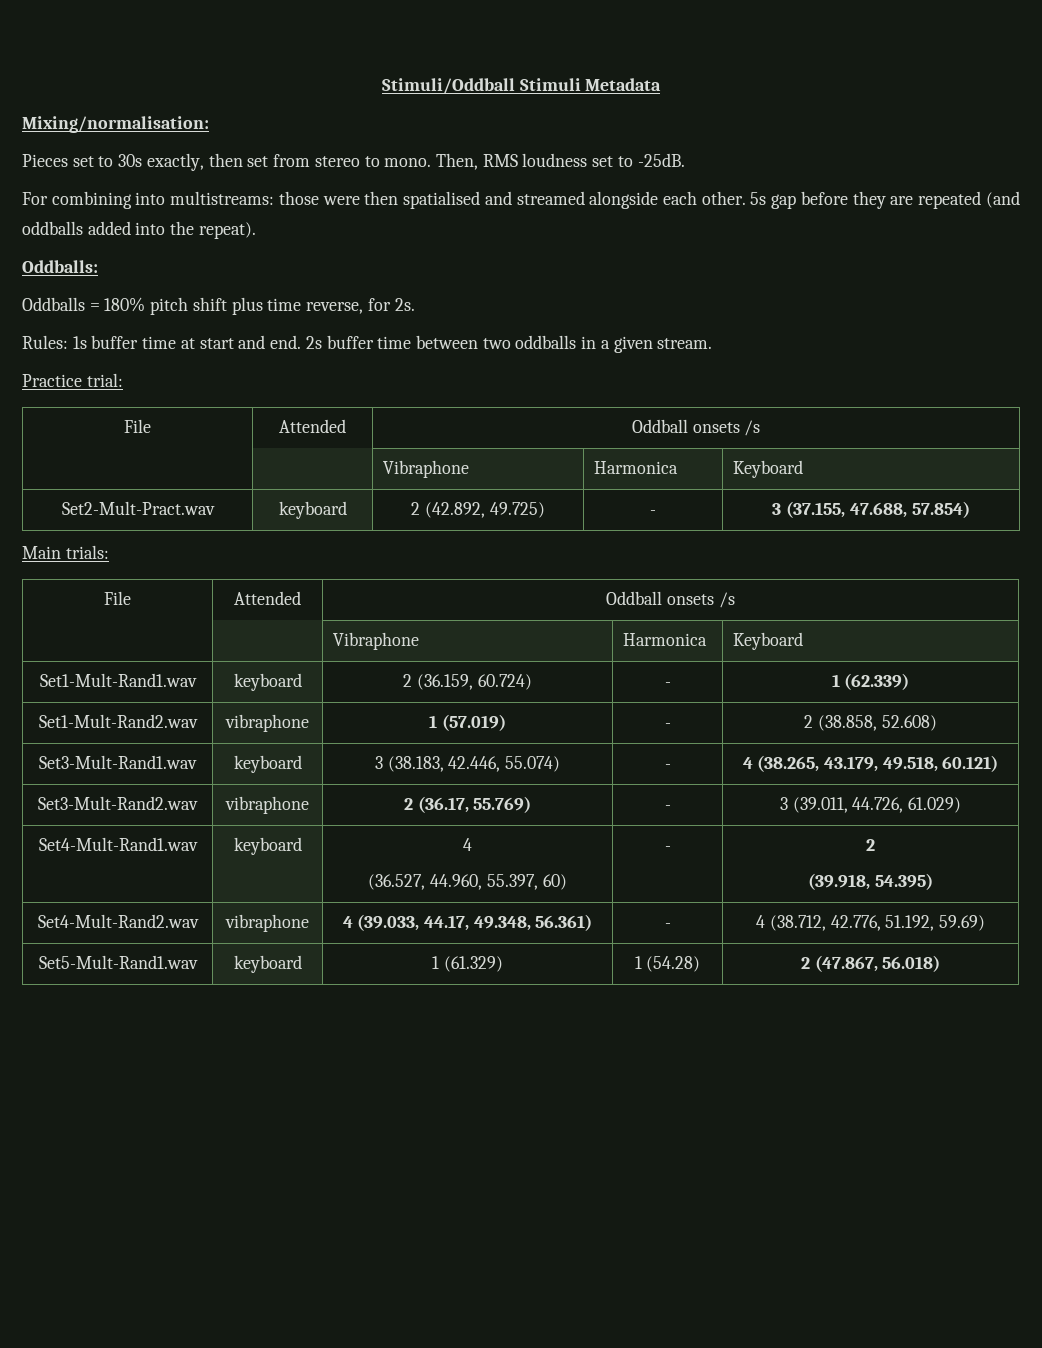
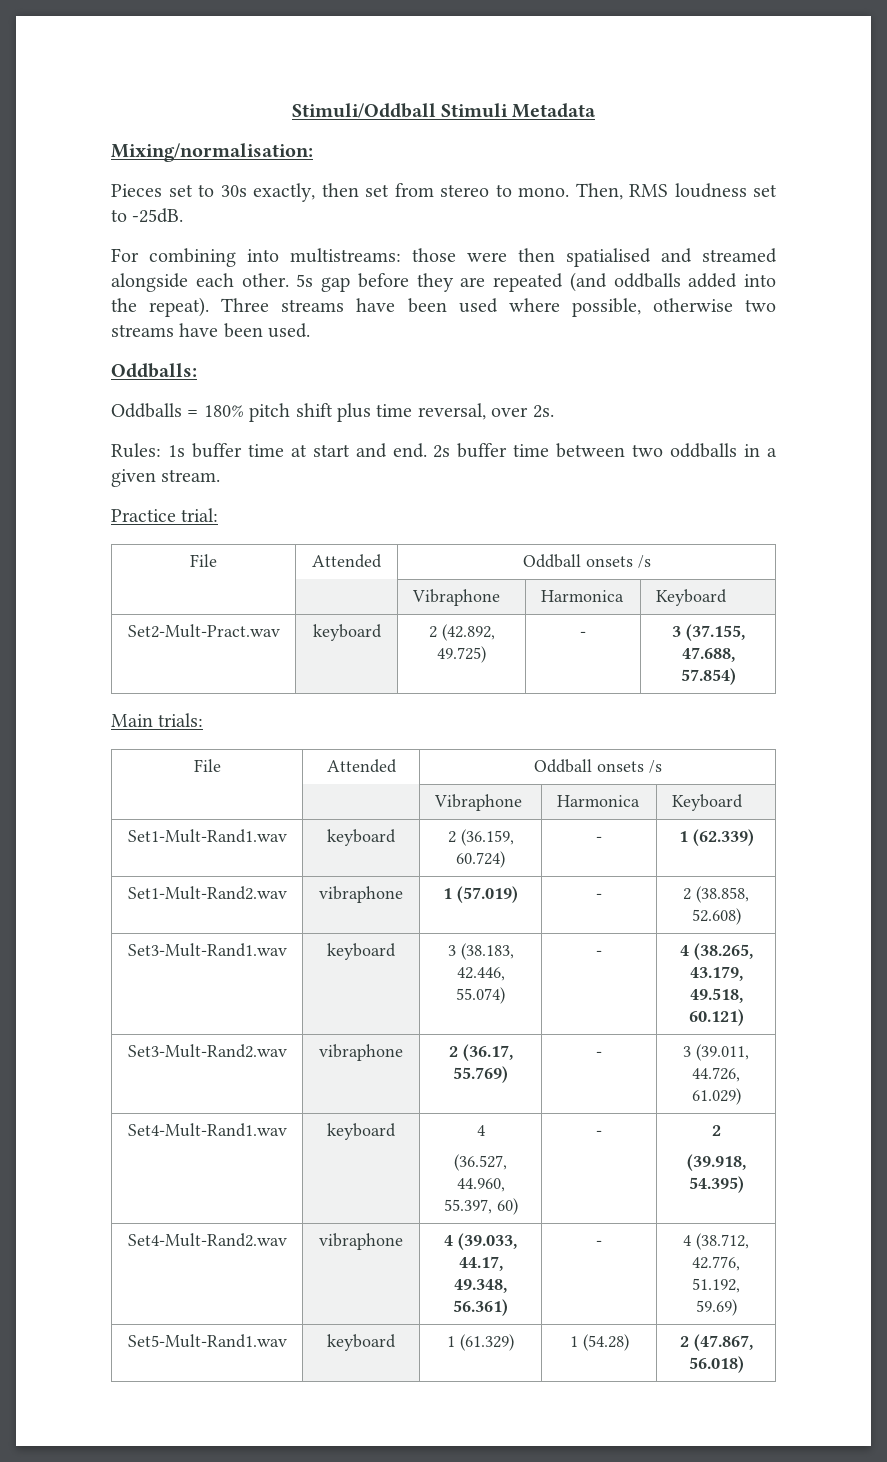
(256, 230) none -> [221,298,777,317] [111,323,311,338] Three streams have been used where possible, otherwise two streams have been used.
[306,298,391,314] reverse, for -> [417,403,529,420] reversal, over

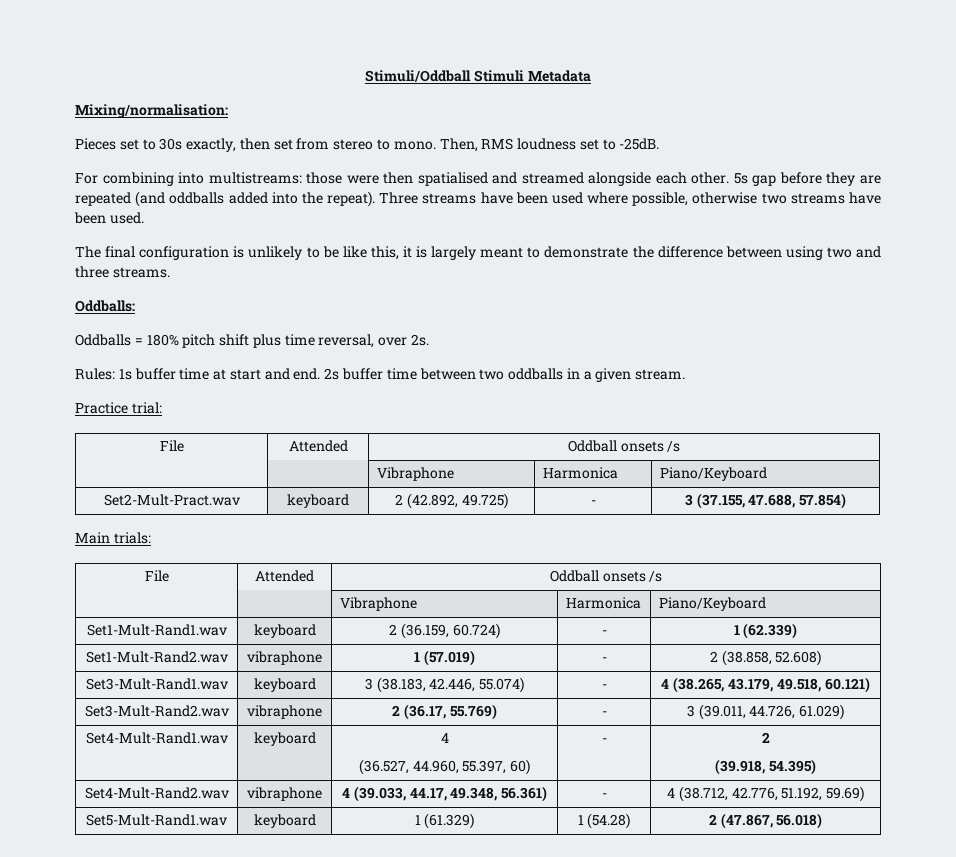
(311, 330) none -> [75,246,882,260] [75,266,170,278] // The final configuration is unlikely to be like this, it is largely meant to demonstrate the difference between using two and three streams.
[655,589,727,606] Keyboard -> [659,467,767,481] Piano/Keyboard
[671,794,743,811] Keyboard -> [658,597,766,611] Piano/Keyboard

